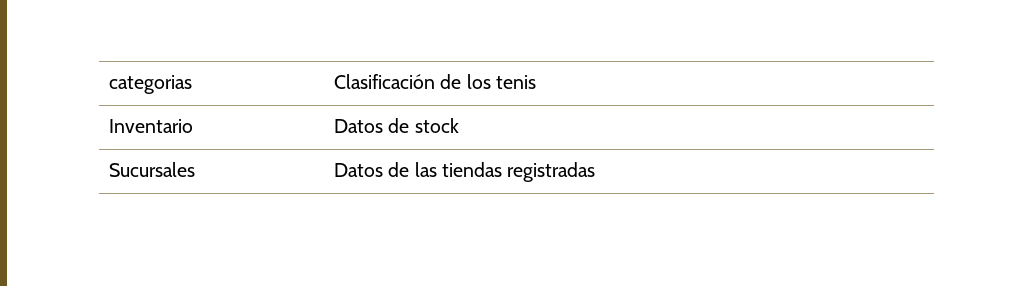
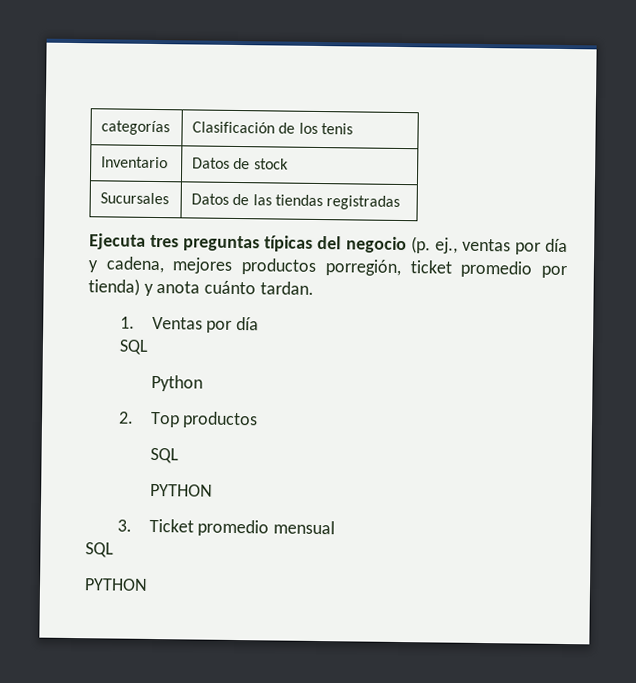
[109,75,193,94] categorias -> [101,120,171,136] categorías
(596, 172) none -> [89,233,569,255] [88,256,567,279] [88,278,314,296] [119,316,260,333] [118,339,149,355] [150,374,203,392] [117,411,259,429] [149,447,179,464] [149,483,213,497] [116,518,336,537] [85,542,114,558] [84,578,148,591] // Ejecuta tres preguntas típicas del negocio (p. ej., ventas por día y cadena, mejores productos porregión, ticket promedio por tienda) y anota cuánto tardan. // 1. Ventas por día // SQL // Python // 2. Top productos // SQL // PYTHON // 3. Ticket promedio mensual // SQL // PYTHON

